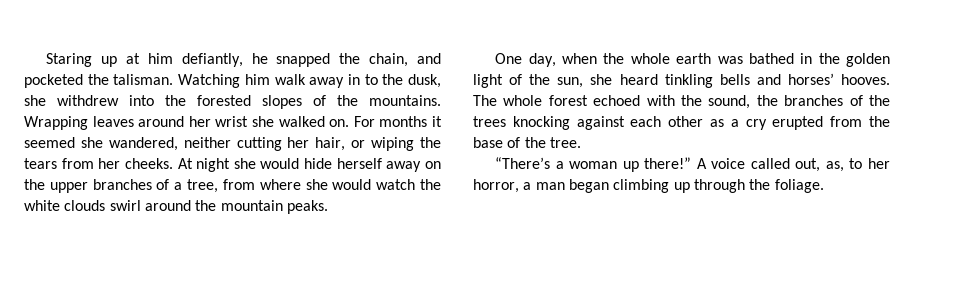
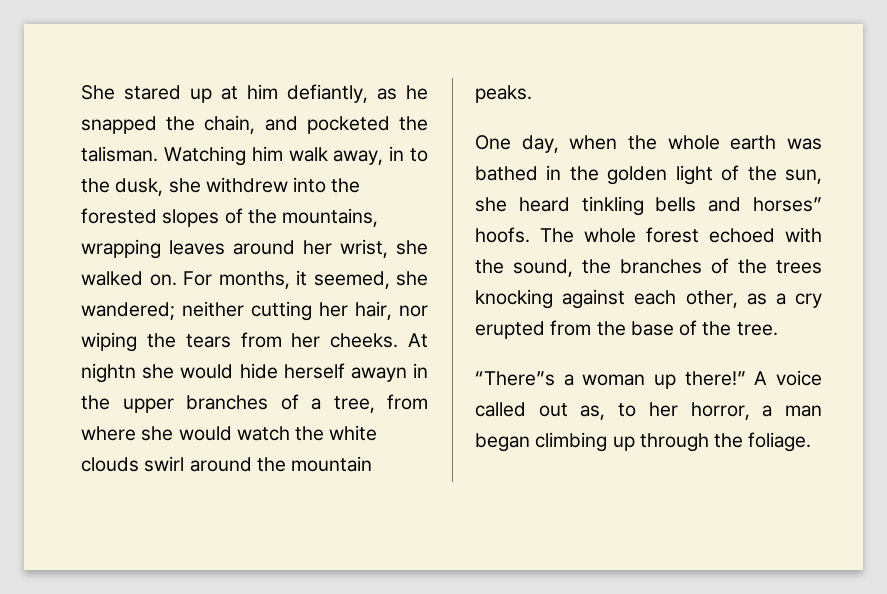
[46,53,93,67] Staring -> [81,85,181,100] She stared
(243, 60) none -> [377,88,397,100] as
[309,77,345,88] away -> [333,150,384,165] away,
[369,95,441,106] [24,116,88,130] mountains. Wrapping -> [282,208,379,227] [81,239,161,259] mountains, wrapping
[215,116,249,127] wrist -> [340,239,388,258] wrist,
[379,116,443,127] [24,137,178,151] months it seemed she wandered, -> [218,270,428,289] [81,302,175,320] months, it seemed, she wandered;
[351,140,366,148] or -> [399,305,428,317] nor
[196,158,231,172] night -> [81,363,136,383] nightn
[386,161,441,172] away on -> [350,363,428,382] awayn in
[787,73,890,85] horses’ hooves. -> [753,197,822,212] [475,227,530,243] horses” hoofs.
[668,116,704,127] other -> [685,290,738,308] other,
[495,157,551,169] “There’s -> [475,371,555,386] “There”s
[795,158,821,172] out, -> [538,403,568,417] out

